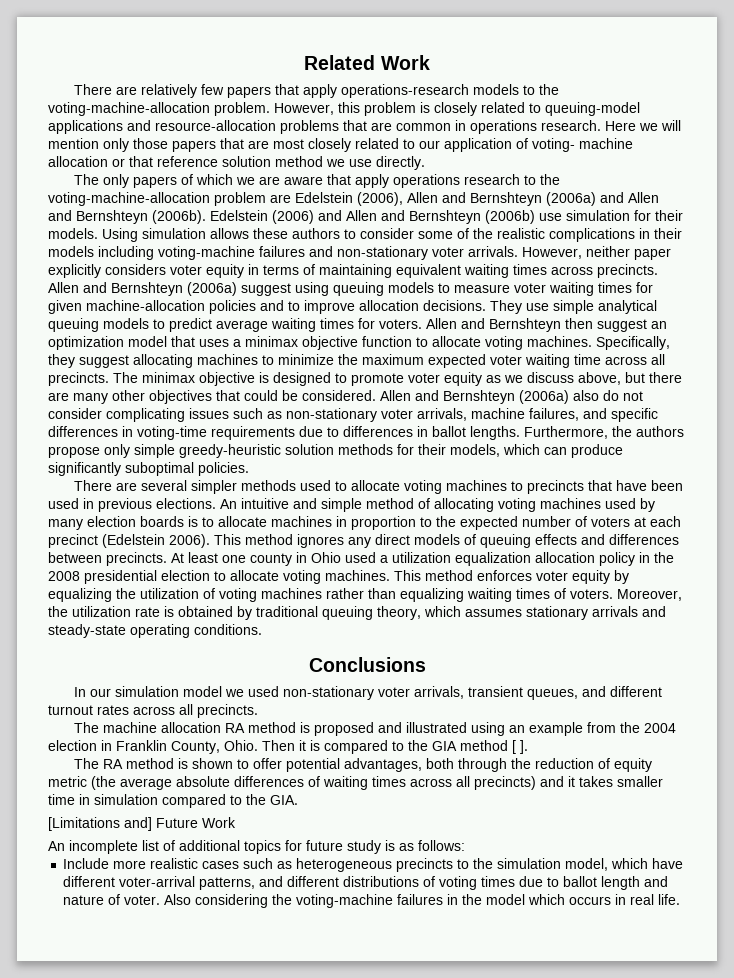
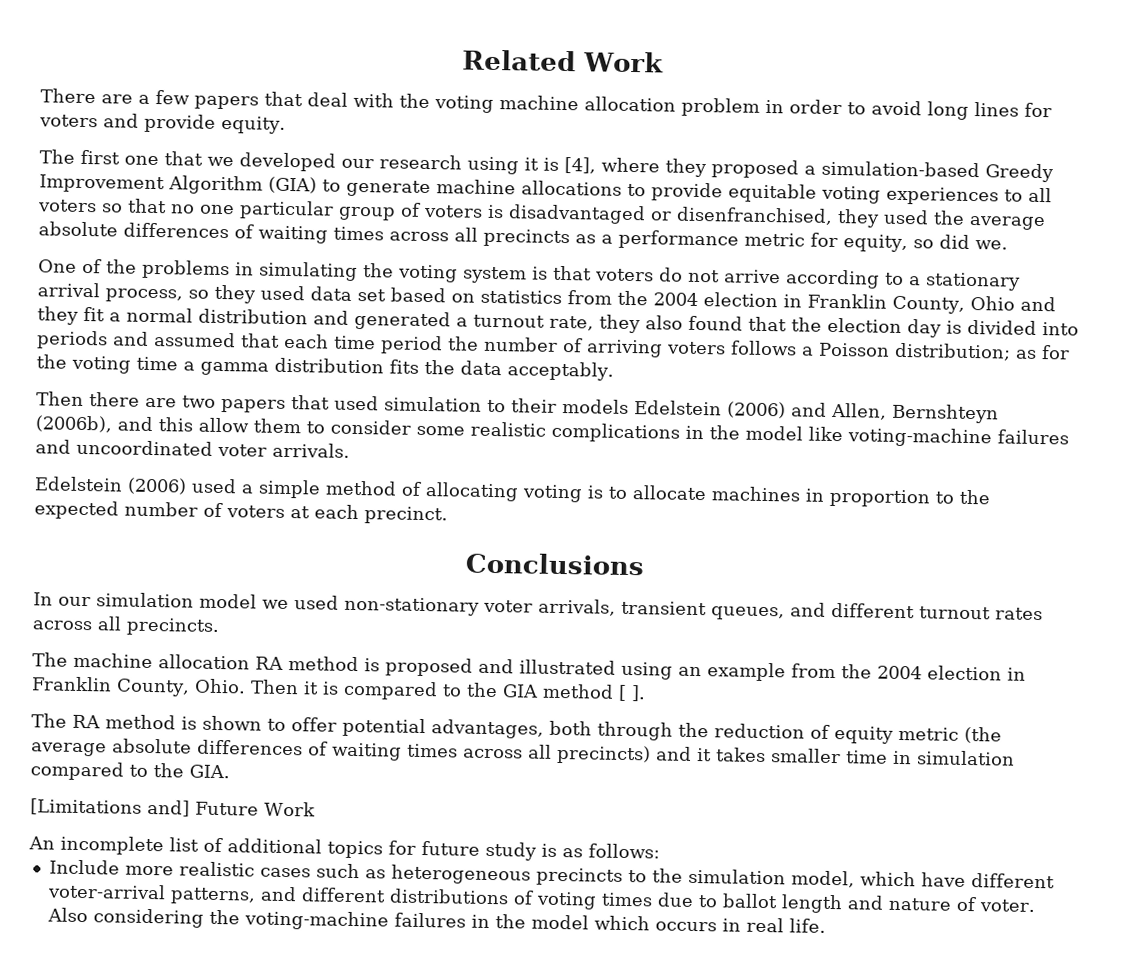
[140,84,197,98] relatively -> [138,94,150,104] a
[302,84,559,98] [48,102,640,116] [48,120,681,134] [48,138,633,152] [48,156,425,170] [73,174,560,188] [48,192,659,206] [48,210,683,224] [48,228,340,242] apply operations-research models to the voting-machine-allocation problem. However, this problem is closely related to queuing-model applications and resource-allocation problems that are common in operations research. Here we will mention only those papers that are most closely related to our application of voting- machine allocation or that reference solution method we use directly. // The only papers of which we are aware that apply operations research to the voting-machine-allocation problem are Edelstein (2006), Allen and Bernshteyn (2006a) and Allen and Bernshteyn (2006b). Edelstein (2006) and Allen and Bernshteyn (2006b) use simulation for their models. Using simulation allows these authors -> [307,92,1052,120] [39,113,286,134] [39,149,1054,183] [39,174,1052,206] [38,198,1046,231] [38,221,1008,253] [38,258,1021,291] [37,282,1056,314] [37,306,1079,338] [36,330,1070,361] [36,354,614,381] [36,391,999,424] [35,415,301,434] deal with the voting machine allocation problem in order to avoid long lines for voters and provide equity. // The first one that we developed our research using it is [4], where they proposed a simulation-based Greedy Improvement Algorithm (GIA) to generate machine allocations to provide equitable voting experiences to all voters so that no one particular group of voters is disadvantaged or disenfranchised, they used the average absolute differences of waiting times across all precincts as a performance metric for equity, so did we. // One of the problems in simulating the voting system is that voters do not arrive according to a stationary arrival process, so they used data set based on statistics from the 2004 election in Franklin County, Ohio and they fit a normal distribution and generated a turnout rate, they also found that the election day is divided into periods and assumed that each time period the number of arriving voters follows a Poisson distribution; as for the voting time a gamma distribution fits the data acceptably. // Then there are two papers that used simulation to their models Edelstein (2006) and Allen, Bernshteyn (2006b), and this allow them
[457,228,493,239] of the -> (465, 430) none
[654,228,682,239] [48,246,154,260] their models including -> [709,425,843,442] the model like
[337,246,428,260] non-stationary -> [76,439,213,456] uncoordinated
[522,246,671,260] [48,264,658,278] [48,282,653,296] [48,300,657,314] [48,318,667,332] [48,336,670,350] [48,354,665,368] [48,372,682,386] [48,390,643,404] [48,408,658,422] [48,426,684,440] [48,444,623,458] [48,462,249,476] [73,480,683,494] [48,498,317,512] However, neither paper explicitly considers voter equity in terms of maintaining equivalent waiting times across precincts. Allen and Bernshteyn (2006a) suggest using queuing models to measure voter waiting times for given machine-allocation policies and to improve allocation decisions. They use simple analytical queuing models to predict average waiting times for voters. Allen and Bernshteyn then suggest an optimization model that uses a minimax objective function to allocate voting machines. Specifically, they suggest allocating machines to minimize the maximum expected voter waiting time across all precincts. The minimax objective is designed to promote voter equity as we discuss above, but there are many other objectives that could be considered. Allen and Bernshteyn (2006a) also do not consider complicating issues such as non-stationary voter arrivals, machine failures, and specific differences in voting-time requirements due to differences in ballot lengths. Furthermore, the authors propose only simple greedy-heuristic solution methods for their models, which can produce significantly suboptimal policies. // There are several simpler methods used to allocate voting machines to precincts that have been used in previous elections. An intuitive and -> [34,476,254,495] // Edelstein (2006) used a
[540,498,655,512] [48,516,184,530] machines used by many election boards -> (583, 493) none
[48,534,679,548] [48,552,674,566] [48,570,629,584] [48,588,682,602] [48,606,666,620] [48,624,262,638] precinct (Edelstein 2006). This method ignores any direct models of queuing effects and differences between precincts. At least one county in Ohio used a utilization equalization allocation policy in the 2008 presidential election to allocate voting machines. This method enforces voter equity by equalizing the utilization of voting machines rather than equalizing waiting times of voters. Moreover, the utilization rate is obtained by traditional queuing theory, which assumes stationary arrivals and steady-state operating conditions. -> [364,506,448,525] precinct.

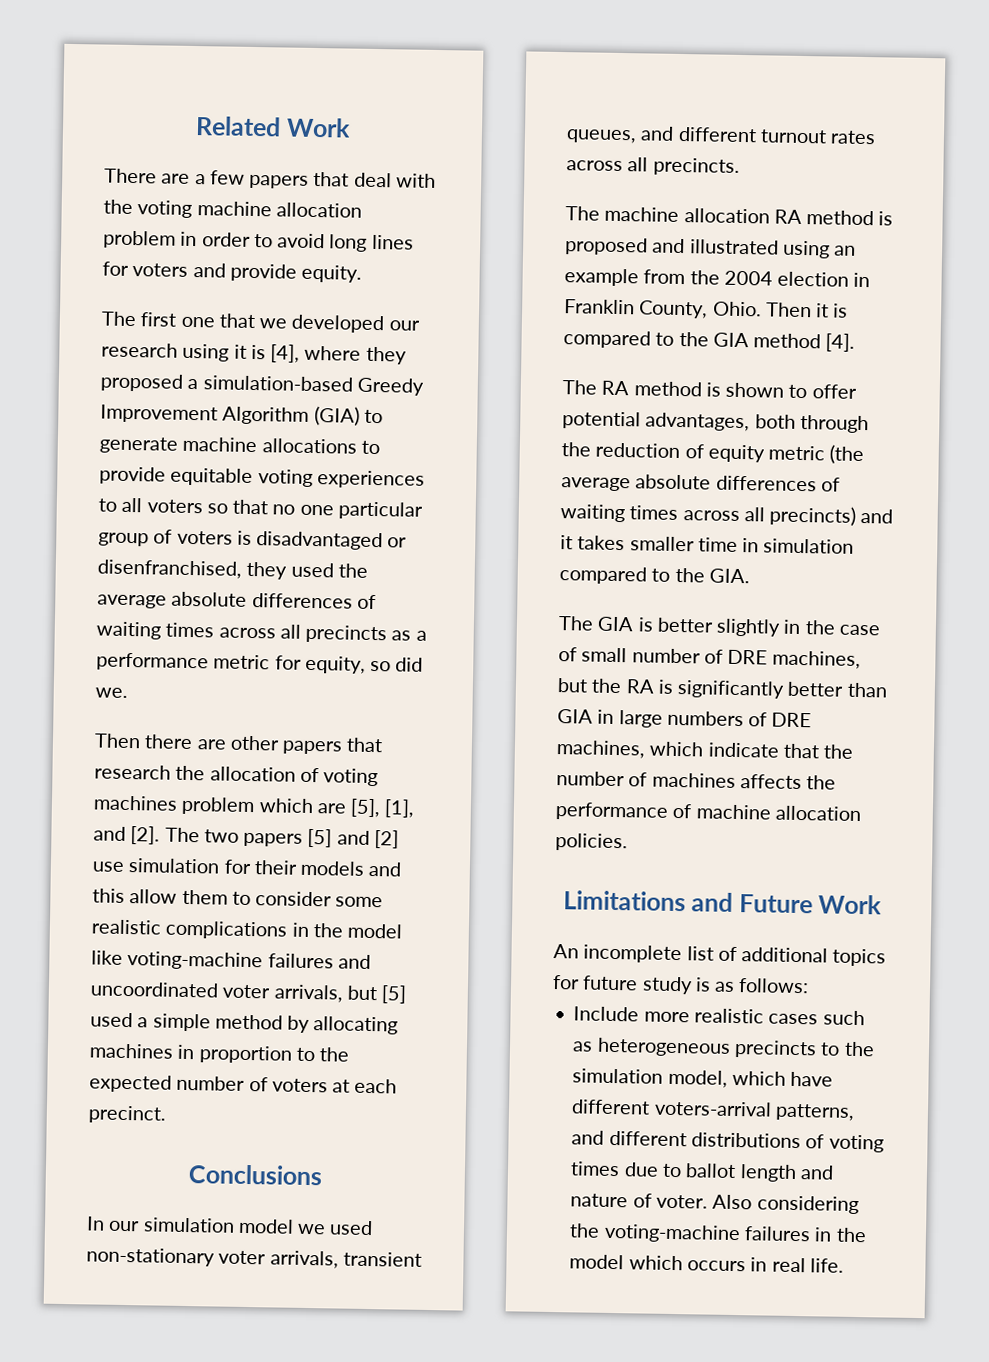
[38,258,1021,291] [37,282,1056,314] [37,306,1079,338] [36,330,1070,361] [36,354,614,381] [36,391,999,424] [35,415,113,433] One of the problems in simulating the voting system is that voters do not arrive according to a stationary arrival process, so they used data set based on statistics from the 2004 election in Franklin County, Ohio and they fit a normal distribution and generated a turnout rate, they also found that the election day is divided into periods and assumed that each time period the number of arriving voters follows a Poisson distribution; as for the voting time a gamma distribution fits the data acceptably. // Then there are two papers that used simulation to their models Edelstein (2006) and Allen, Bernshteyn (2006b), -> [94,733,384,755] [94,764,379,787] [93,795,416,818] [93,826,399,849] [92,858,366,876] Then there are other papers that research the allocation of voting machines problem which are [5], [1], and [2]. The two papers [5] and [2] use simulation for their models
[272,442,350,458] [34,476,187,495] arrivals. // Edelstein (2006) -> [273,984,407,1004] arrivals, but [5]
[401,481,707,503] of allocating voting is to allocate -> [287,1015,399,1035] by allocating
[617,684,646,702] [ ]. -> [825,333,856,352] [4].
[30,798,190,817] [Limitations and] -> [558,616,880,637] [558,647,862,670] [557,678,888,699] [557,709,813,728] [556,740,854,759] [556,771,837,790] [555,802,861,822] [555,833,628,852] [562,890,734,912] The GIA is better slightly in the case of small number of DRE machines, but the RA is significantly better than GIA in large numbers of DRE machines, which indicate that the number of machines affects the performance of machine allocation policies. // Limitations and
[46,883,166,900] voter-arrival -> [653,1100,772,1117] voters-arrival

